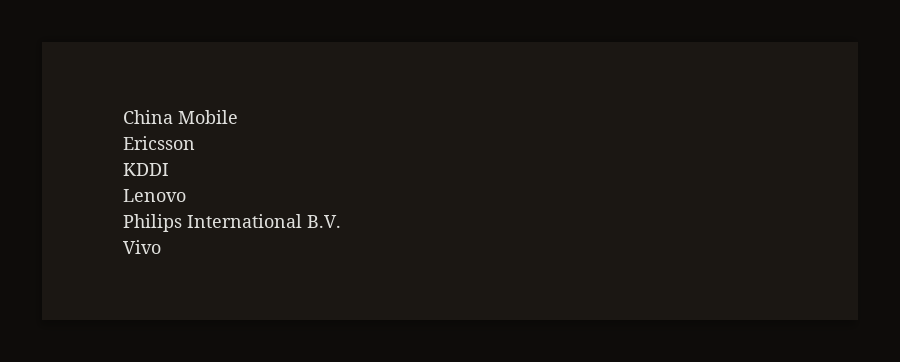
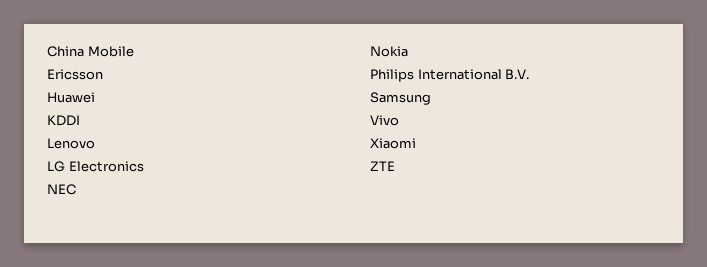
(195, 143) none -> [47,92,95,103] // Huawei
(186, 195) none -> [47,161,144,172] [47,184,76,195] [370,46,408,57] // LG Electronics // NEC // Nokia
(341, 221) none -> [370,92,431,105] // Samsung
(161, 247) none -> [370,138,416,149] [370,161,395,171] // Xiaomi // ZTE

